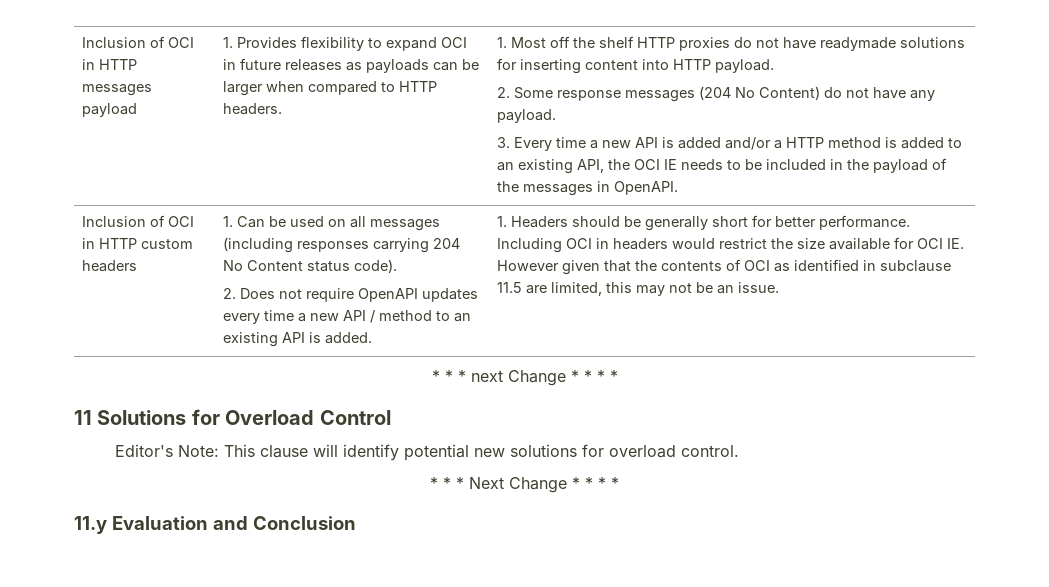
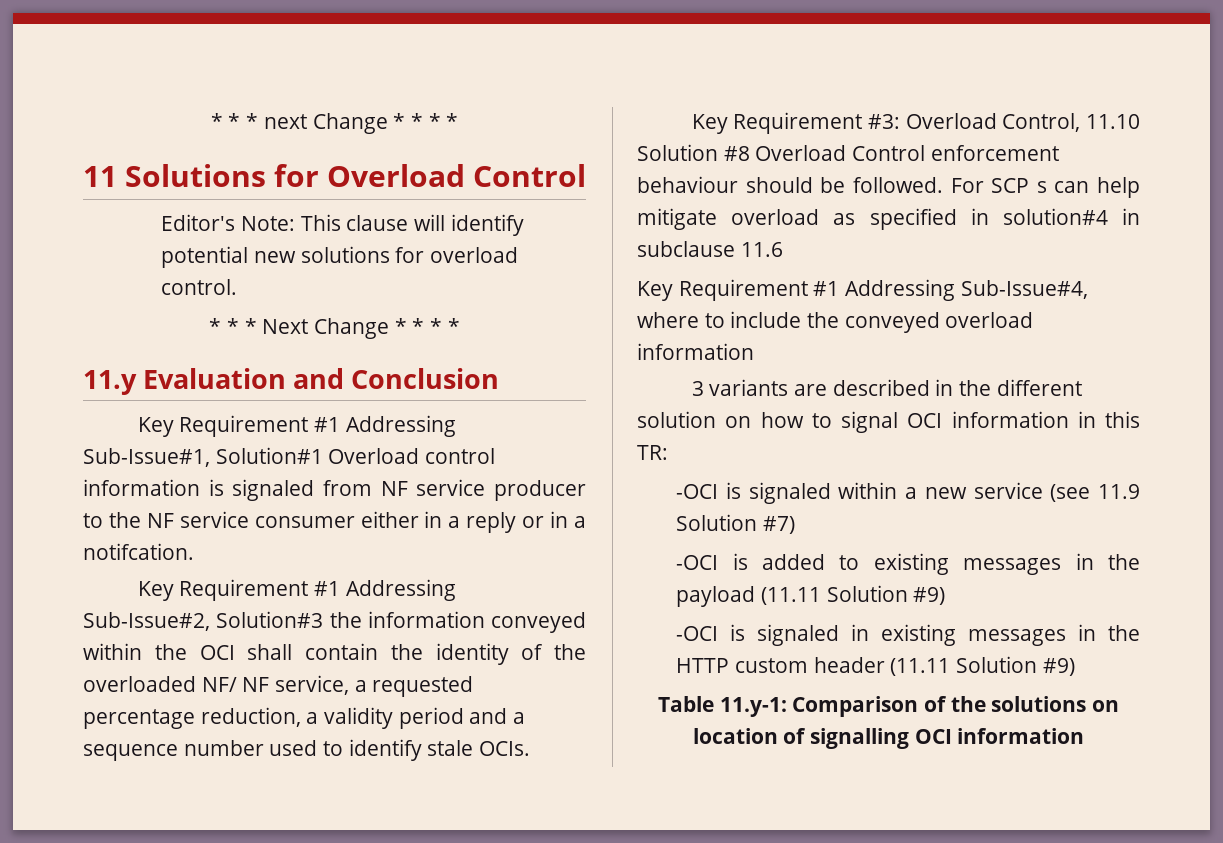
[81,36,194,48] [81,59,137,70] [81,84,152,96] [81,103,137,117] [222,36,467,51] [222,58,479,73] [222,81,437,96] [222,103,282,115] [496,36,965,51] [496,58,774,74] [496,86,935,102] [496,109,556,123] [496,137,962,151] [496,158,947,174] [496,181,678,196] [81,215,194,227] [81,238,193,249] [81,260,137,272] [222,216,440,231] [222,237,460,253] [222,259,397,273] [222,288,478,302] [222,310,471,324] [222,332,372,347] [496,215,910,231] [496,237,964,253] [496,259,951,275] [496,282,779,296] Inclusion of OCI in HTTP messages payload | 1. Provides flexibility to expand OCI in future releases as payloads can be larger when compared to HTTP headers. | 1. Most off the shelf HTTP proxies do not have readymade solutions for inserting content into HTTP payload. // 2. Some response messages (204 No Content) do not have any payload. // 3. Every time a new API is added and/or a HTTP method is added to an existing API, the OCI IE needs to be included in the payload of the messages in OpenAPI. // Inclusion of OCI in HTTP custom headers | 1. Can be used on all messages (including responses carrying 204 No Content status code). // 2. Does not require OpenAPI updates every time a new API / method to an existing API is added. | 1. Headers should be generally short for better performance. Including OCI in headers would restrict the size available for OCI IE. However given that the contents of OCI as identified in subclause 11.5 are limited, this may not be an issue. // -> (210, 121) none
(356, 523) none -> [137,415,456,437] [83,447,496,467] [83,479,586,501] [83,511,587,533] [83,543,194,560] [137,579,456,601] [83,611,586,633] [83,643,586,665] [83,675,474,697] [83,707,526,729] [83,739,531,761] [691,112,1140,134] [637,144,1059,161] [637,176,1140,198] [637,208,1140,230] [637,241,783,257] [637,279,1088,301] [637,311,1034,333] [637,343,754,360] [691,379,1082,396] [637,411,1140,433] [637,445,668,460] [676,482,1140,504] [676,514,795,534] [676,553,1140,575] [676,585,946,607] [676,624,1140,646] [676,656,1075,676] [657,696,1120,717] [692,728,1085,749] // Key Requirement #1 Addressing Sub-Issue#1, Solution#1 Overload control information is signaled from NF service producer to the NF service consumer either in a reply or in a notifcation. // Key Requirement #1 Addressing Sub-Issue#2, Solution#3 the information conveyed within the OCI shall contain the identity of the overloaded NF/ NF service, a requested percentage reduction, a validity period and a sequence number used to identify stale OCIs. // Key Requirement #3: Overload Control, 11.10 Solution #8 Overload Control enforcement behaviour should be followed. For SCP s can help mitigate overload as specified in solution#4 in subclause 11.6 // Key Requirement #1 Addressing Sub-Issue#4, where to include the conveyed overload information // 3 variants are described in the different solution on how to signal OCI information in this TR: // -OCI is signaled within a new service (see 11.9 Solution #7) // -OCI is added to existing messages in the payload (11.11 Solution #9) // -OCI is signaled in existing messages in the HTTP custom header (11.11 Solution #9) // Table 11.y-1: Comparison of the solutions on location of signalling OCI information

